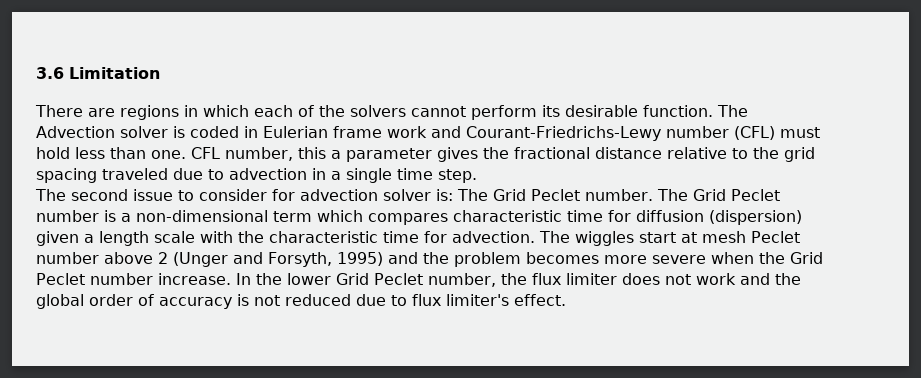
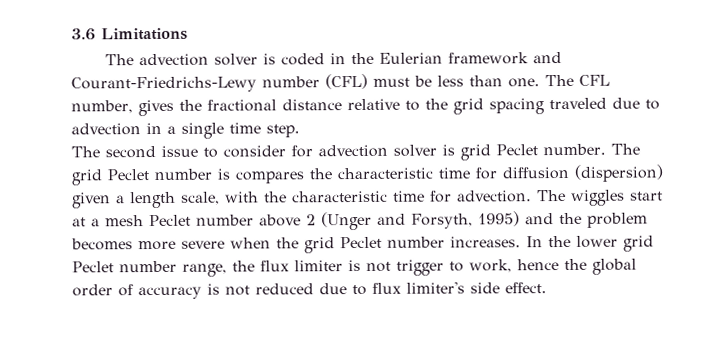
[69,67,160,79] [35,105,748,120] [36,126,115,138] Limitation // There are regions in which each of the solvers cannot perform its desirable function. The Advection -> [101,27,188,41] [105,53,210,67] Limitations // The advection
[263,126,427,138] Eulerian frame work -> [351,52,530,65] the Eulerian framework
[36,147,70,159] hold -> [414,75,432,87] be
(186, 154) none -> [545,74,574,87] The
[298,147,432,162] this a parameter -> (133, 107) none
[436,189,526,201] is: The Grid -> [442,144,491,161] is grid
[692,189,726,201] Grid -> [71,169,103,186] grid
[121,210,448,225] a non-dimensional term which compares -> [235,168,332,184] compares the
[154,231,195,243] scale -> [181,191,220,205] scale,
(697, 237) none -> [91,218,100,227] a
[790,252,823,264] [36,273,231,285] Grid Peclet number increase. -> [304,236,521,254] grid Peclet number increases.
[336,273,770,287] Grid Peclet number, the flux limiter does not work and -> [623,235,654,252] [72,259,559,277] grid Peclet number range, the flux limiter is not trigger to work, hence
(509, 300) none -> [470,282,500,294] side

